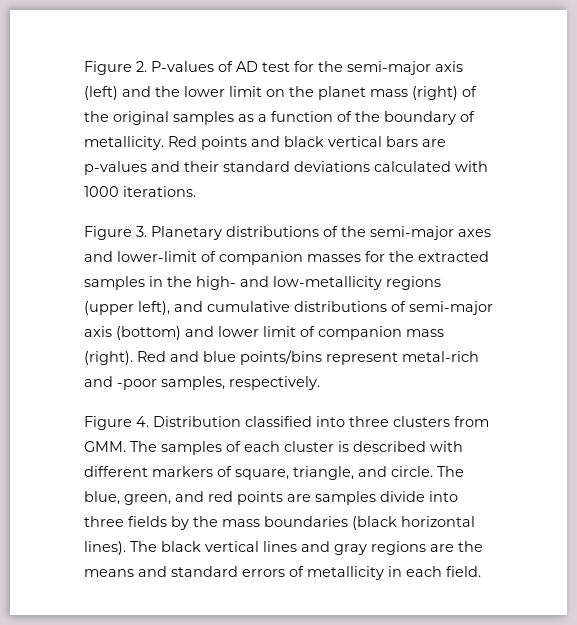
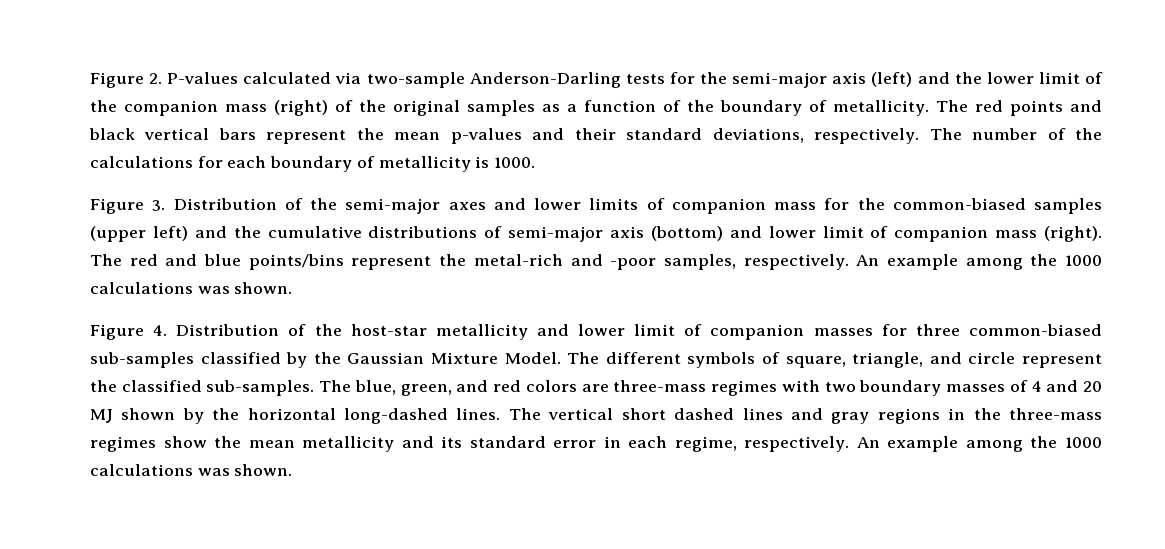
[218,61,290,72] of AD test -> [243,72,665,88] calculated via two-sample Anderson-Darling tests
[266,86,366,100] on the planet -> [1085,72,1103,84] [90,100,218,116] of the companion
[168,136,197,147] Red -> [936,100,1003,112] The red
[422,139,446,147] are -> [266,128,441,144] represent the mean
[294,161,488,172] [84,186,196,197] deviations calculated with 1000 iterations. -> [712,128,1102,144] [90,156,536,172] deviations, respectively. The number of the calculations for each boundary of metallicity is 1000.
[151,226,319,240] Planetary distributions -> [173,198,277,210] Distribution
[117,251,489,265] [84,276,441,290] [84,301,203,315] lower-limit of companion masses for the extracted samples in the high- and low-metallicity regions (upper left), and -> [534,198,1102,214] [90,226,261,242] lower limits of companion mass for the common-biased samples (upper left) and the
[137,351,166,362] Red -> [90,254,158,266] The red
(398, 358) none -> [439,254,467,266] the
[84,416,489,430] [84,441,463,455] [84,466,433,480] // Figure 4. Distribution classified into three clusters from GMM. The samples of each cluster is described with different markers of square, triangle, and circle. -> [856,254,1102,270] [90,282,293,294] [90,324,1102,340] [90,352,1103,368] [90,380,315,396] An example among the 1000 calculations was shown. // Figure 4. Distribution of the host-star metallicity and lower limit of companion masses for three common-biased sub-samples classified by the Gaussian Mixture Model. The different symbols of square, triangle, and circle represent the classified sub-samples.
[237,491,458,505] [84,516,475,530] [84,541,483,555] [84,566,481,580] points are samples divide into three fields by the mass boundaries (black horizontal lines). The black vertical lines and gray regions are the means and standard errors of metallicity in each field. -> [525,380,1102,396] [90,408,1102,424] [90,436,1102,452] [90,464,293,476] colors are three-mass regimes with two boundary masses of 4 and 20 MJ shown by the horizontal long-dashed lines. The vertical short dashed lines and gray regions in the three-mass regimes show the mean metallicity and its standard error in each regime, respectively. An example among the 1000 calculations was shown.

